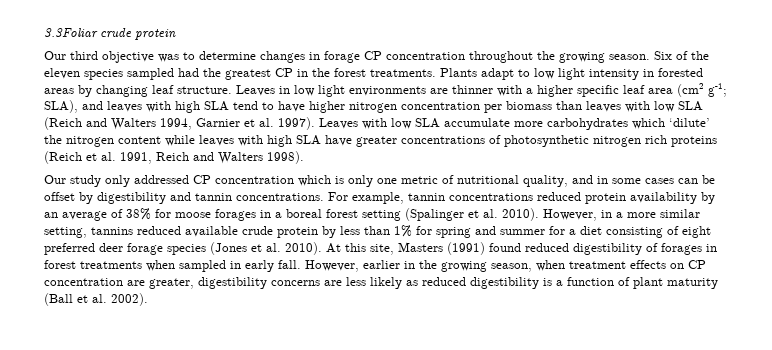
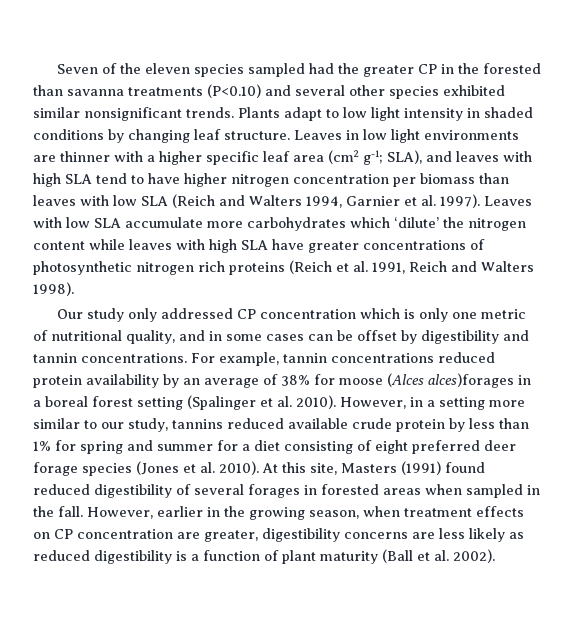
[44,28,176,40] [44,51,672,63] 3.3Foliar crude protein // Our third objective was to determine changes in forage CP concentration throughout the growing season. Six -> [56,64,98,74] Seven
[225,69,271,80] greatest -> [362,65,414,77] greater
[334,68,436,77] forest treatments. -> [482,63,541,74] [33,84,505,99] [33,107,234,121] forested than savanna treatments (P<0.10) and several other species exhibited similar nonsignificant trends.
[658,68,703,77] [44,88,74,94] forested areas -> [484,107,533,118] [33,129,104,140] shaded conditions
[215,209,256,221] forages -> [387,373,514,388] (Alces alces)forages
(623, 215) none -> [439,397,485,410] setting
[44,227,87,238] setting, -> [84,418,168,432] to our study,
[661,243,717,255] [44,260,142,269] forages in forest treatments -> [194,484,421,498] several forages in forested areas
[245,260,274,272] early -> [33,506,54,517] the

